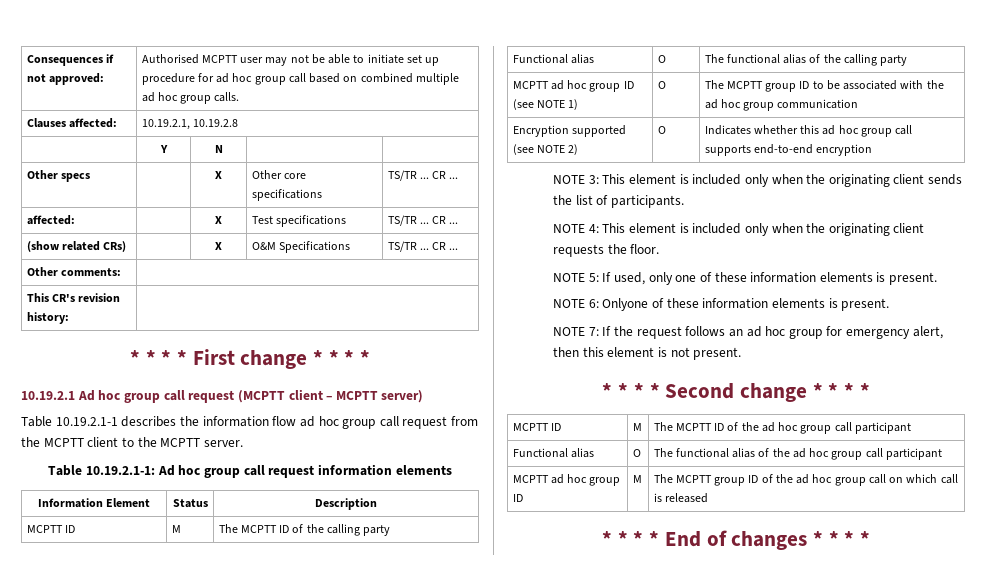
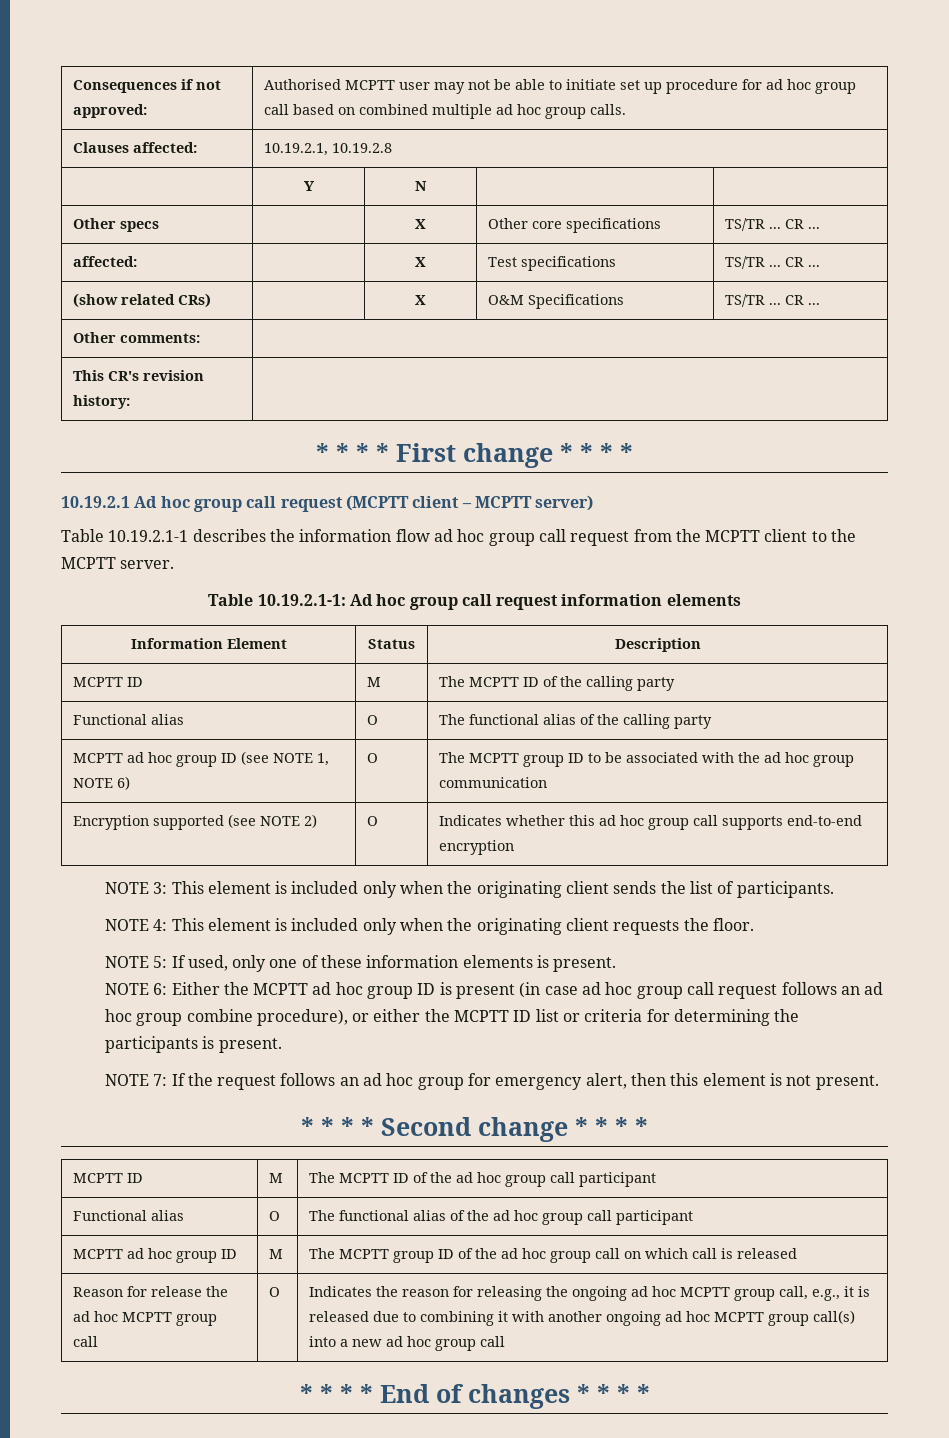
[568,99,579,110] 1) -> [317,753,330,766] [73,776,131,790] 1, NOTE 6)
[602,298,825,311] Onlyone of these information elements -> [171,982,884,999] [104,1009,800,1026] [104,1036,198,1053] Either the MCPTT ad hoc group ID is present (in case ad hoc group call request follows an ad hoc group combine procedure), or either the MCPTT ID list or criteria for determining the participants
(708, 498) none -> [73,1286,229,1297] [73,1311,218,1326] [73,1336,99,1347] [269,1287,281,1297] [309,1286,871,1301] [309,1310,856,1326] [309,1336,506,1351] // Reason for release the ad hoc MCPTT group call | O | Indicates the reason for releasing the ongoing ad hoc MCPTT group call, e.g., it is released due to combining it with another ongoing ad hoc MCPTT group call(s) into a new ad hoc group call

